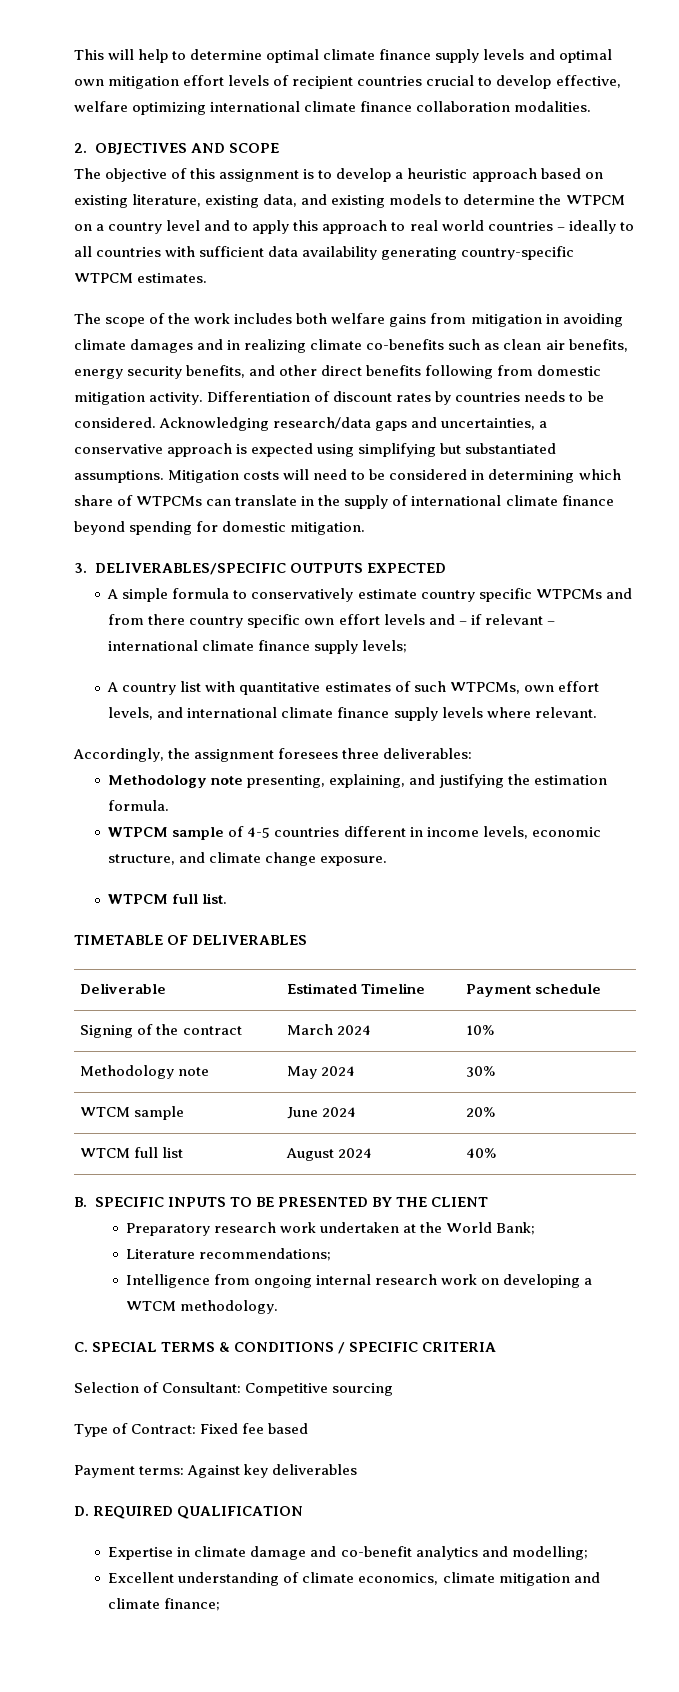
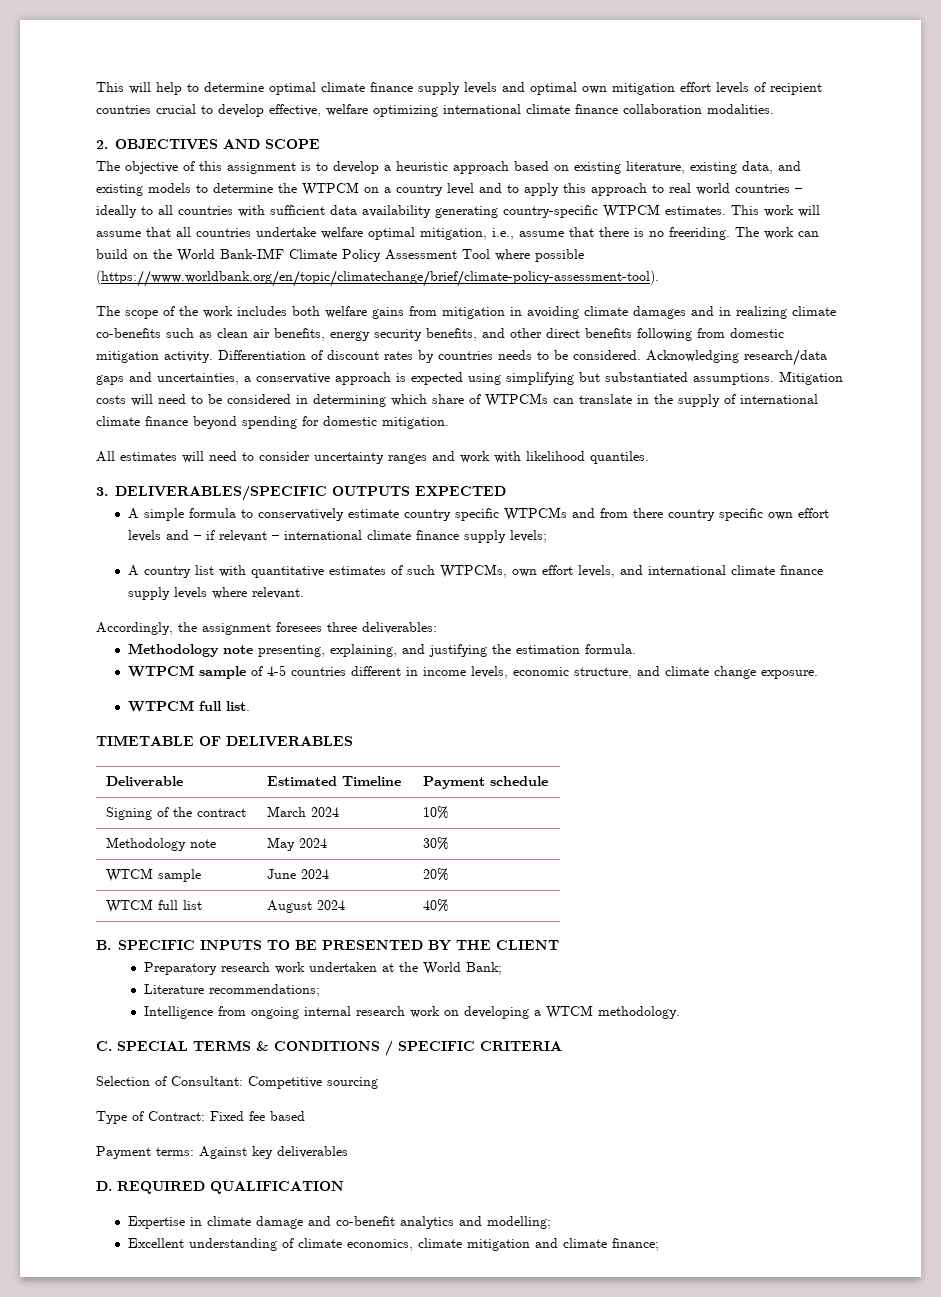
(208, 278) none -> [731,205,820,217] [96,227,819,240] [96,248,584,262] [96,270,659,287] This work will assume that all countries undertake welfare optimal mitigation, i.e., assume that there is no freeriding. The work can build on the World Bank-IMF Climate Policy Assessment Tool where possible (https://www.worldbank.org/en/topic/climatechange/brief/climate-policy-assessment-tool).
(366, 528) none -> [96,451,649,464] // All estimates will need to consider uncertainty ranges and work with likelihood quantiles.

